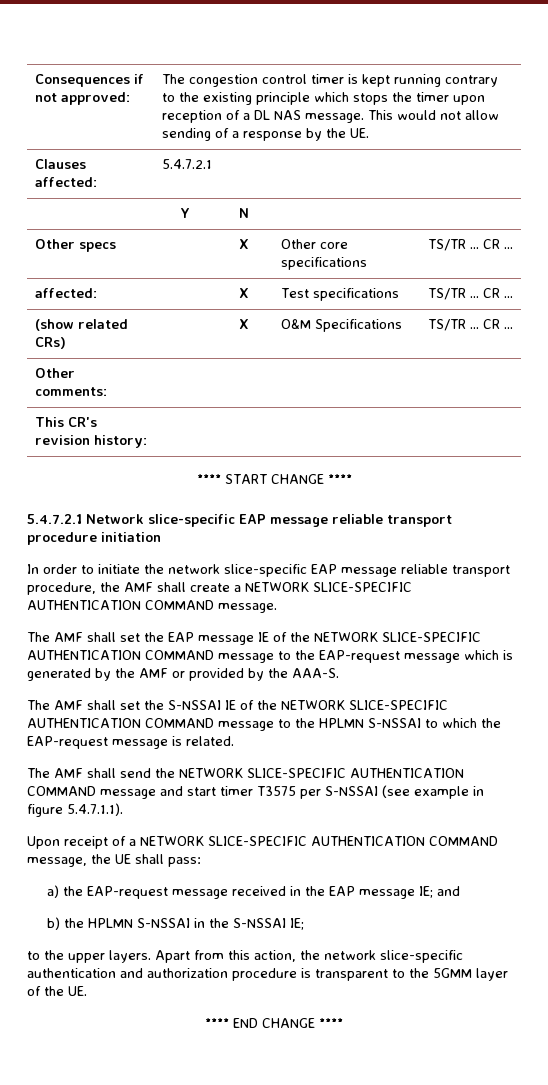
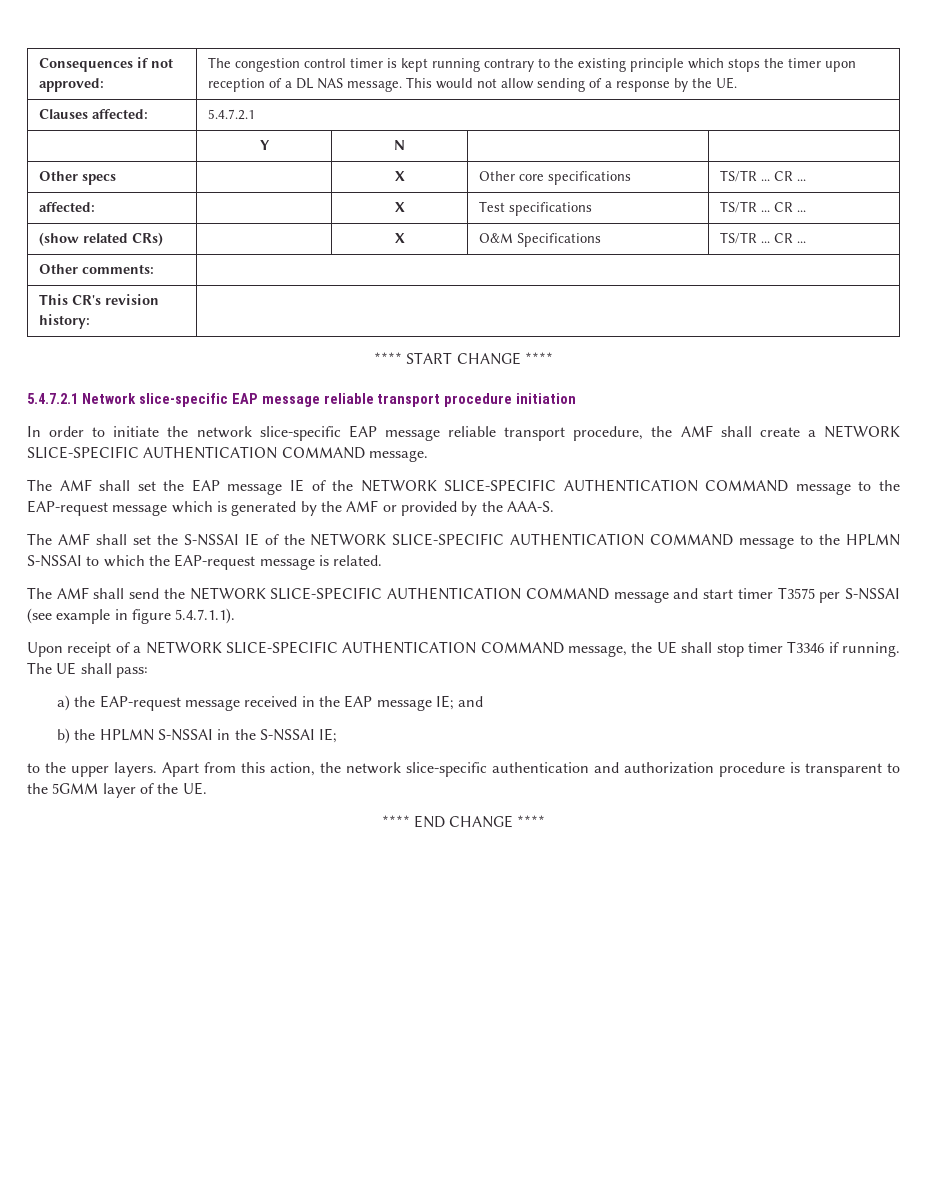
(164, 859) none -> [716,641,900,657] [27,662,112,675] stop timer T3346 if running. The UE shall

